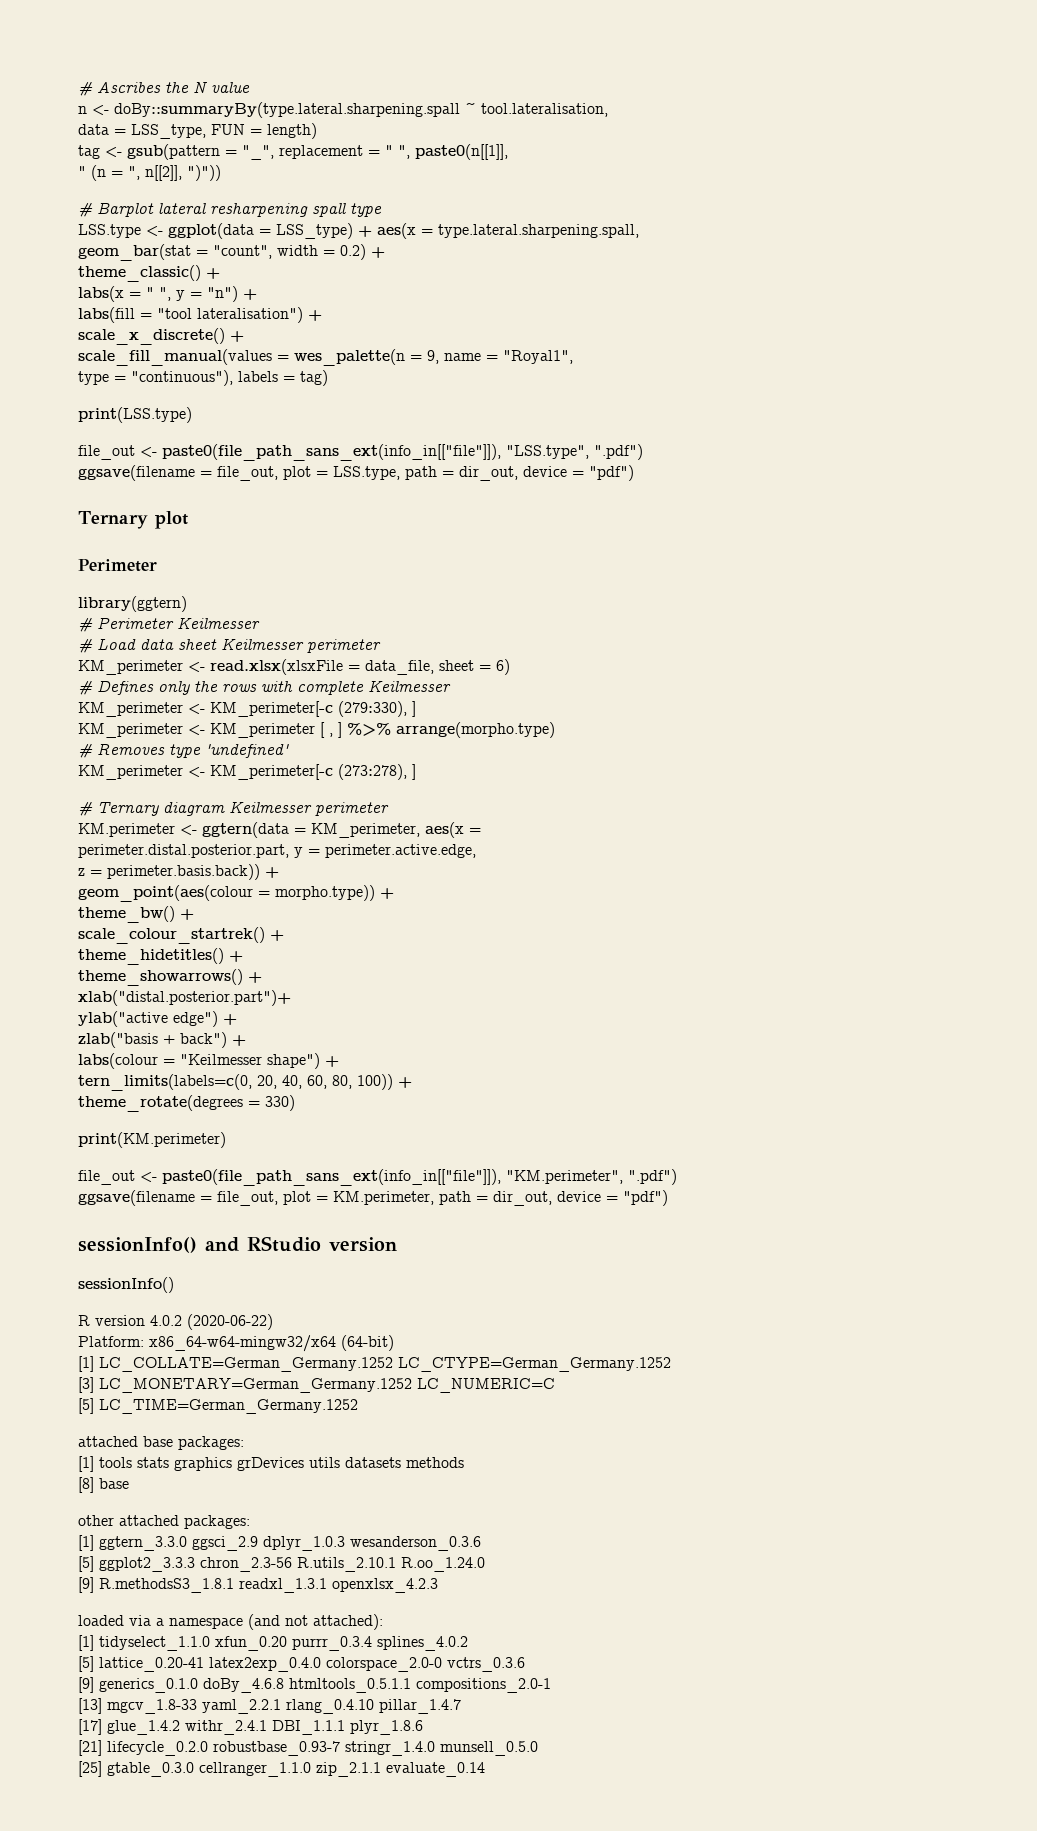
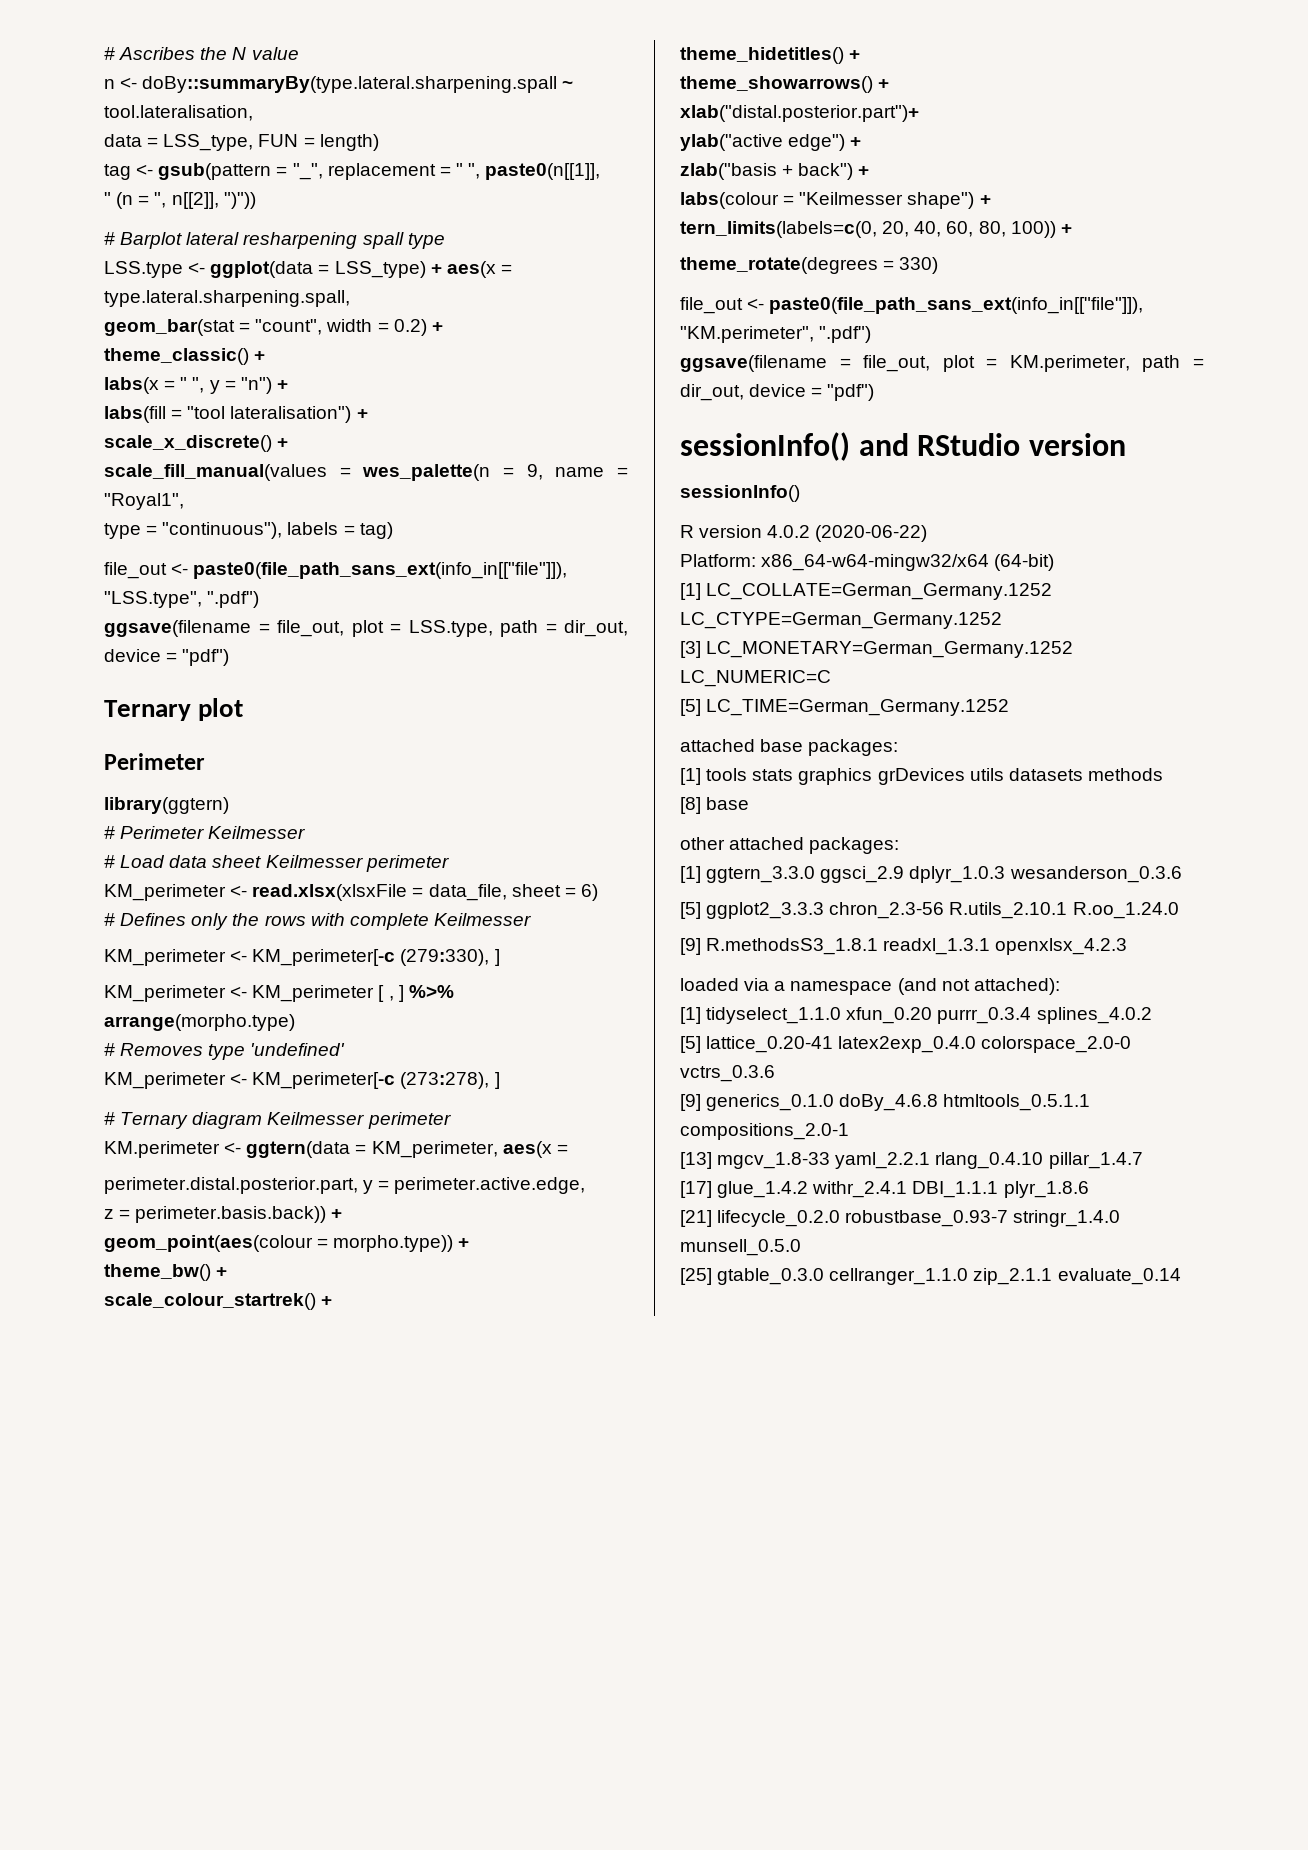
[78,407,192,423] // print(LSS.type) -> (393, 530) none
[78,1132,226,1148] // print(KM.perimeter) -> (939, 265) none

